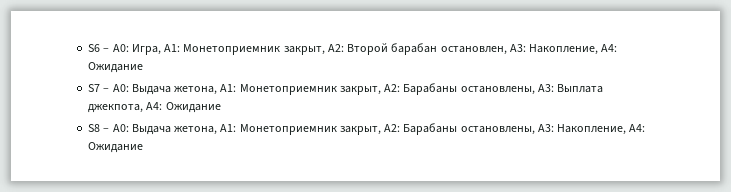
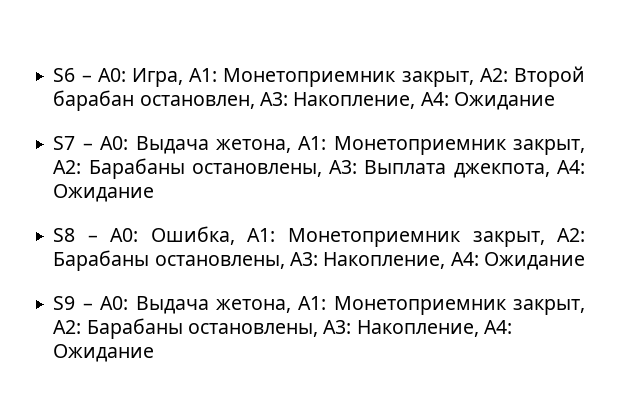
(129, 128) none -> [150,226,585,247] [53,250,585,271] [53,296,129,310] Ошибка, A1: Монетоприемник закрыт, A2: Барабаны остановлены, A3: Накопление, A4: Ожидание // S9 – A0:

